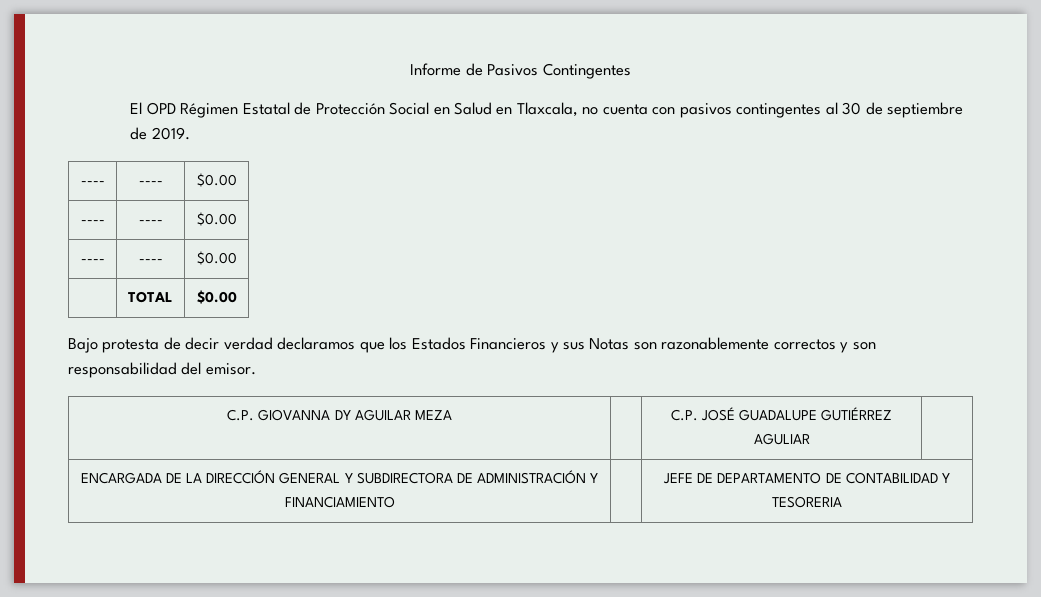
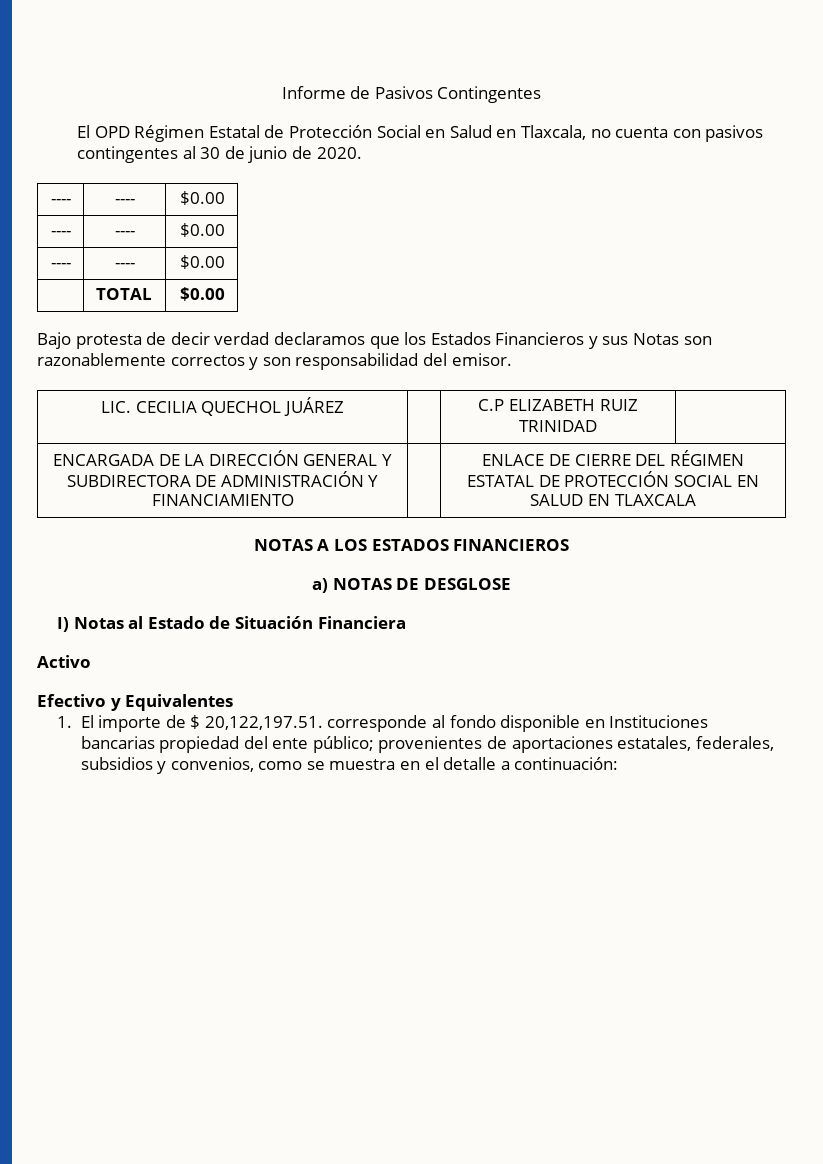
[886,102,963,118] [130,127,190,140] septiembre de 2019. -> [248,146,362,163] junio de 2020.
[227,409,452,421] [670,407,893,421] [753,433,810,445] C.P. GIOVANNA DY AGUILAR MEZA | | C.P. JOSÉ GUADALUPE GUTIÉRREZ AGULIAR -> [101,397,344,416] [478,399,638,411] [519,420,597,432] LIC. CECILIA QUECHOL JUÁREZ | | C.P ELIZABETH RUIZ TRINIDAD
[663,472,950,484] [772,496,842,508] JEFE DE DEPARTAMENTO DE CONTABILIDAD Y TESORERIA -> [482,450,744,466] [467,471,759,487] [530,494,696,506] [253,539,570,551] [312,578,511,593] [57,616,406,632] [37,655,91,668] [37,694,234,711] [57,715,709,732] [80,736,774,753] [80,757,619,774] ENLACE DE CIERRE DEL RÉGIMEN ESTATAL DE PROTECCIÓN SOCIAL EN SALUD EN TLAXCALA // NOTAS A LOS ESTADOS FINANCIEROS // a) NOTAS DE DESGLOSE // I) Notas al Estado de Situación Financiera // Activo // Efectivo y Equivalentes // 1. El importe de $ 20,122,197.51. corresponde al fondo disponible en Instituciones bancarias propiedad del ente público; provenientes de aportaciones estatales, federales, subsidios y convenios, como se muestra en el detalle a continuación:

